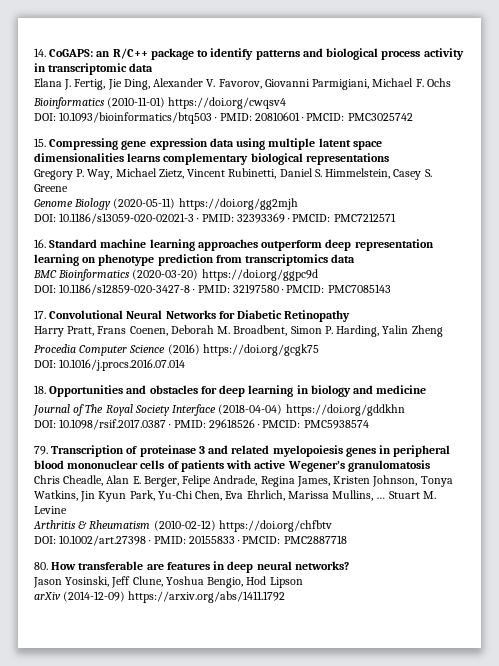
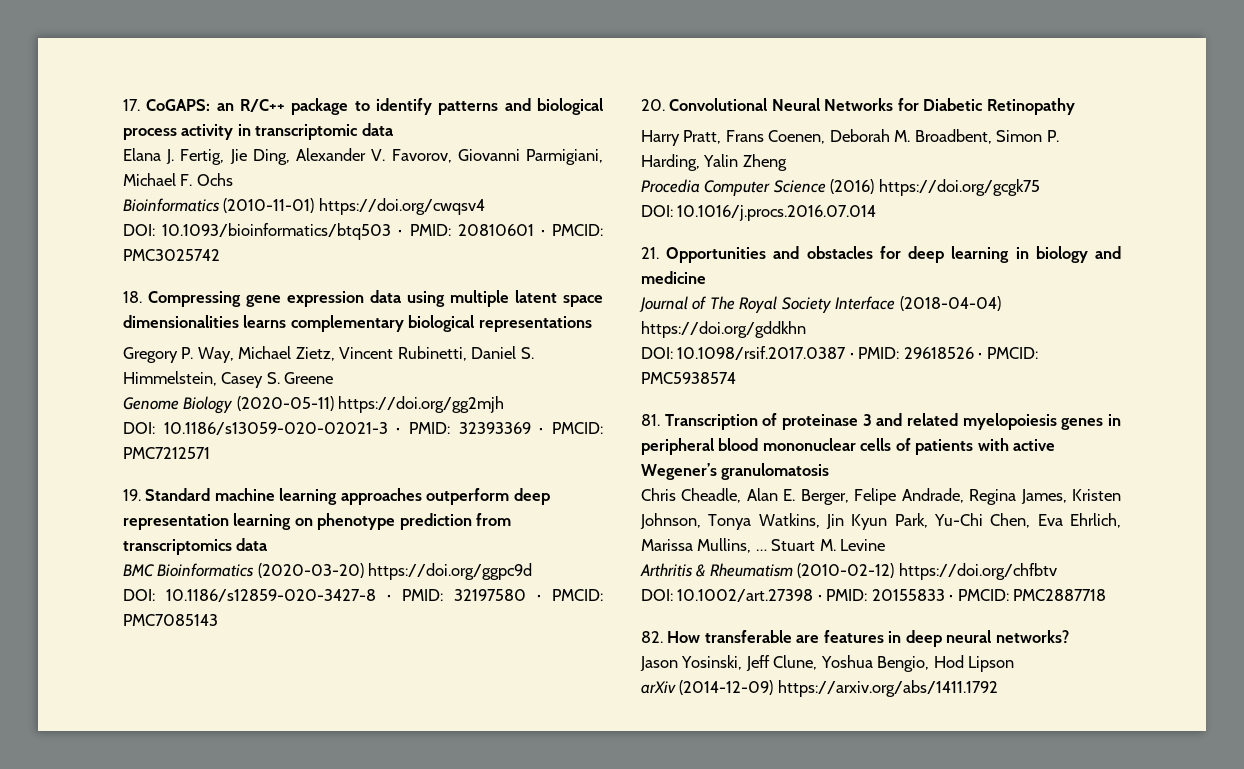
[34,48,46,57] 14. -> [123,99,140,111] 17.
[34,138,46,147] 15. -> [123,291,142,303] 18.
[34,239,46,248] 16. -> [123,489,141,501] 19.
[34,310,46,319] 17. -> [641,99,665,111] 20.
[34,385,46,394] 18. -> [641,247,659,259] 21.
[34,446,48,455] 79. -> [641,414,660,426] 81.
[34,562,48,570] 80. -> [641,631,663,643] 82.

